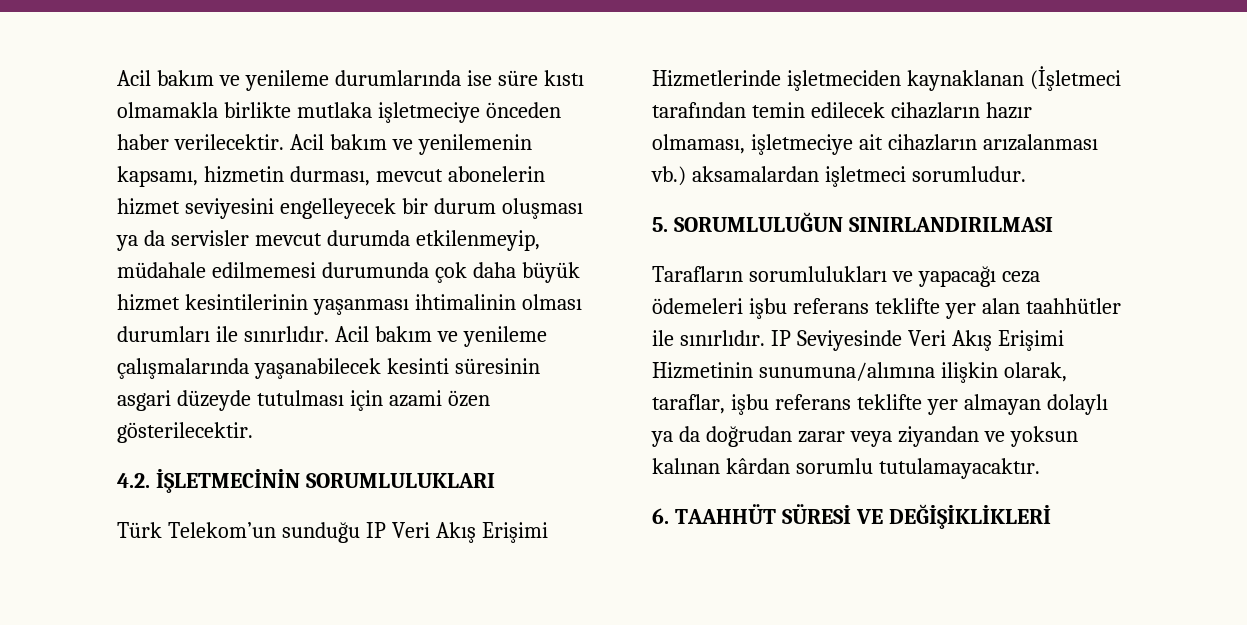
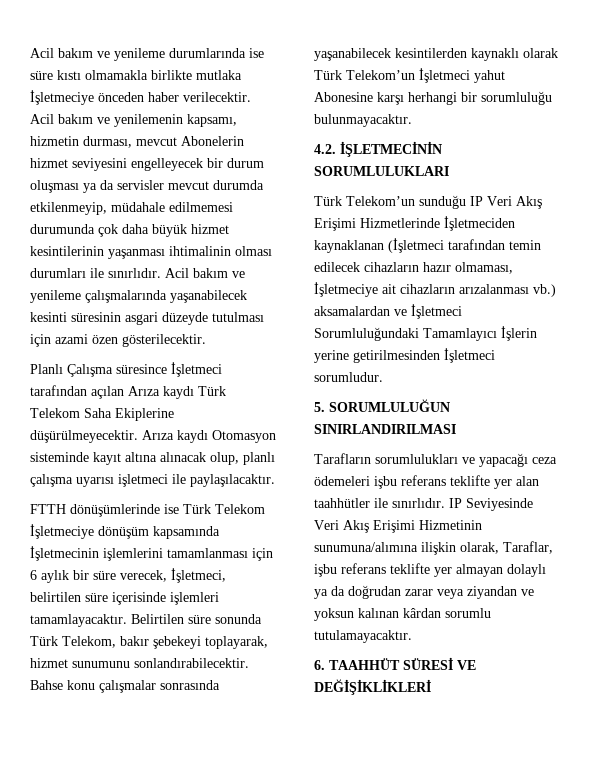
[377,102,480,123] işletmeciye -> [30,90,94,105] İşletmeciye
[447,166,545,182] abonelerin -> [181,136,244,146] Abonelerin
(253, 432) none -> [30,362,222,377] [30,385,226,399] [30,408,174,421] [30,430,276,443] [30,452,275,465] [30,474,275,487] [30,504,265,517] [30,524,220,539] [30,546,273,561] [30,568,226,583] [30,592,219,605] [30,614,262,627] [30,636,268,649] [30,658,249,668] [30,680,220,693] [314,48,558,61] [314,68,505,83] [314,91,552,105] [314,114,412,127] // Planlı Çalışma süresince İşletmeci tarafından açılan Arıza kaydı Türk Telekom Saha Ekiplerine düşürülmeyecektir. Arıza kaydı Otomasyon sisteminde kayıt altına alınacak olup, planlı çalışma uyarısı işletmeci ile paylaşılacaktır. // FTTH dönüşümlerinde ise Türk Telekom İşletmeciye dönüşüm kapsamında İşletmecinin işlemlerini tamamlanması için 6 aylık bir süre verecek, İşletmeci, belirtilen süre içerisinde işlemleri tamamlayacaktır. Belirtilen süre sonunda Türk Telekom, bakır şebekeyi toplayarak, hizmet sunumunu sonlandırabilecektir. Bahse konu çalışmalar sonrasında yaşanabilecek kesintilerden kaynaklı olarak Türk Telekom’un İşletmeci yahut Abonesine karşı herhangi bir sorumluluğu bulunmayacaktır.
[786,70,901,91] işletmeciden -> [444,216,515,231] İşletmeciden
[750,134,853,155] işletmeciye -> [314,282,378,297] İşletmeciye
[824,166,906,187] işletmeci -> [394,304,462,319] [314,326,537,341] [314,348,495,363] ve İşletmeci Sorumluluğundaki Tamamlayıcı İşlerin yerine getirilmesinden İşletmeci
[652,394,725,414] taraflar, -> [503,541,553,554] Taraflar,

